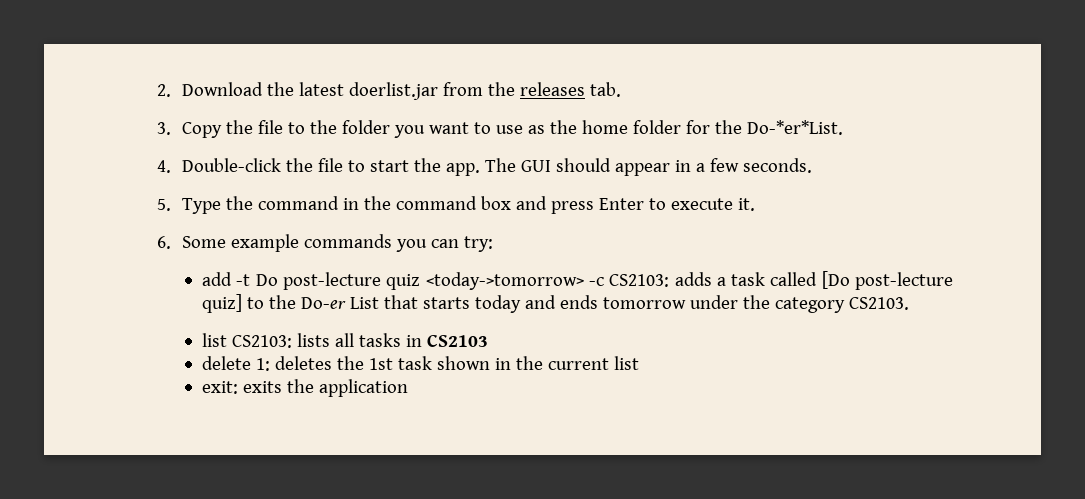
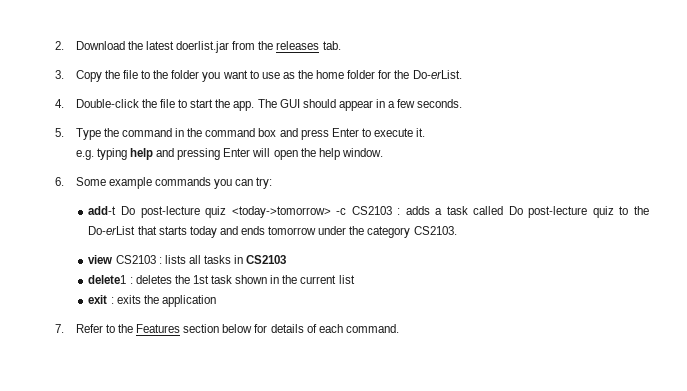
[746,120,843,135] Do-*er*List. -> [412,70,462,79] Do-erList.
(755, 204) none -> [75,148,383,160] // e.g. typing help and pressing Enter will open the help window.
[202,272,251,286] add -t -> [88,206,117,215] add-t
[609,274,670,287] CS2103: -> [351,206,401,215] CS2103 :
[821,271,954,290] [202,294,380,313] [Do post-lecture quiz] to the Do-er List -> [508,206,650,218] [88,226,136,235] Do post-lecture quiz to the Do-erList
[202,333,293,348] list CS2103: -> [88,255,162,264] view CS2103 :
[202,356,271,371] delete 1: -> [88,275,133,284] delete1 :
[202,381,239,394] exit: -> [88,295,114,304] exit :
(409, 388) none -> [55,324,399,333] // 7. Refer to the Features section below for details of each command.

